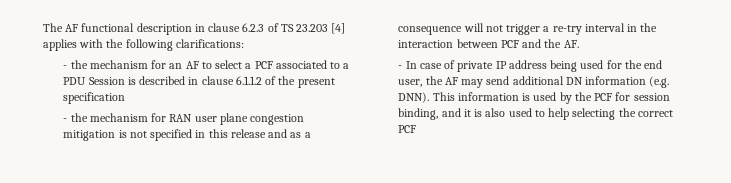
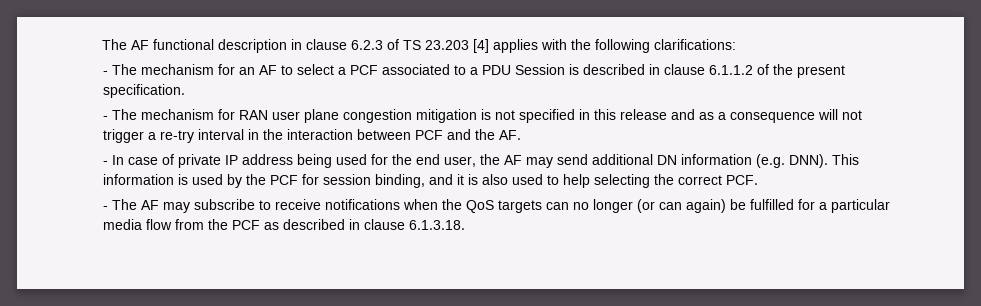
[70,60,88,69] the -> [111,64,137,75] The
[63,92,126,104] [63,113,88,122] specification // - the -> [102,84,185,98] [102,109,137,120] specification. // - The
[398,125,417,133] PCF -> [725,175,758,185] [102,199,890,213] [102,219,465,230] PCF. // - The AF may subscribe to receive notifications when the QoS targets can no longer (or can again) be fulfilled for a particular media flow from the PCF as described in clause 6.1.3.18.

